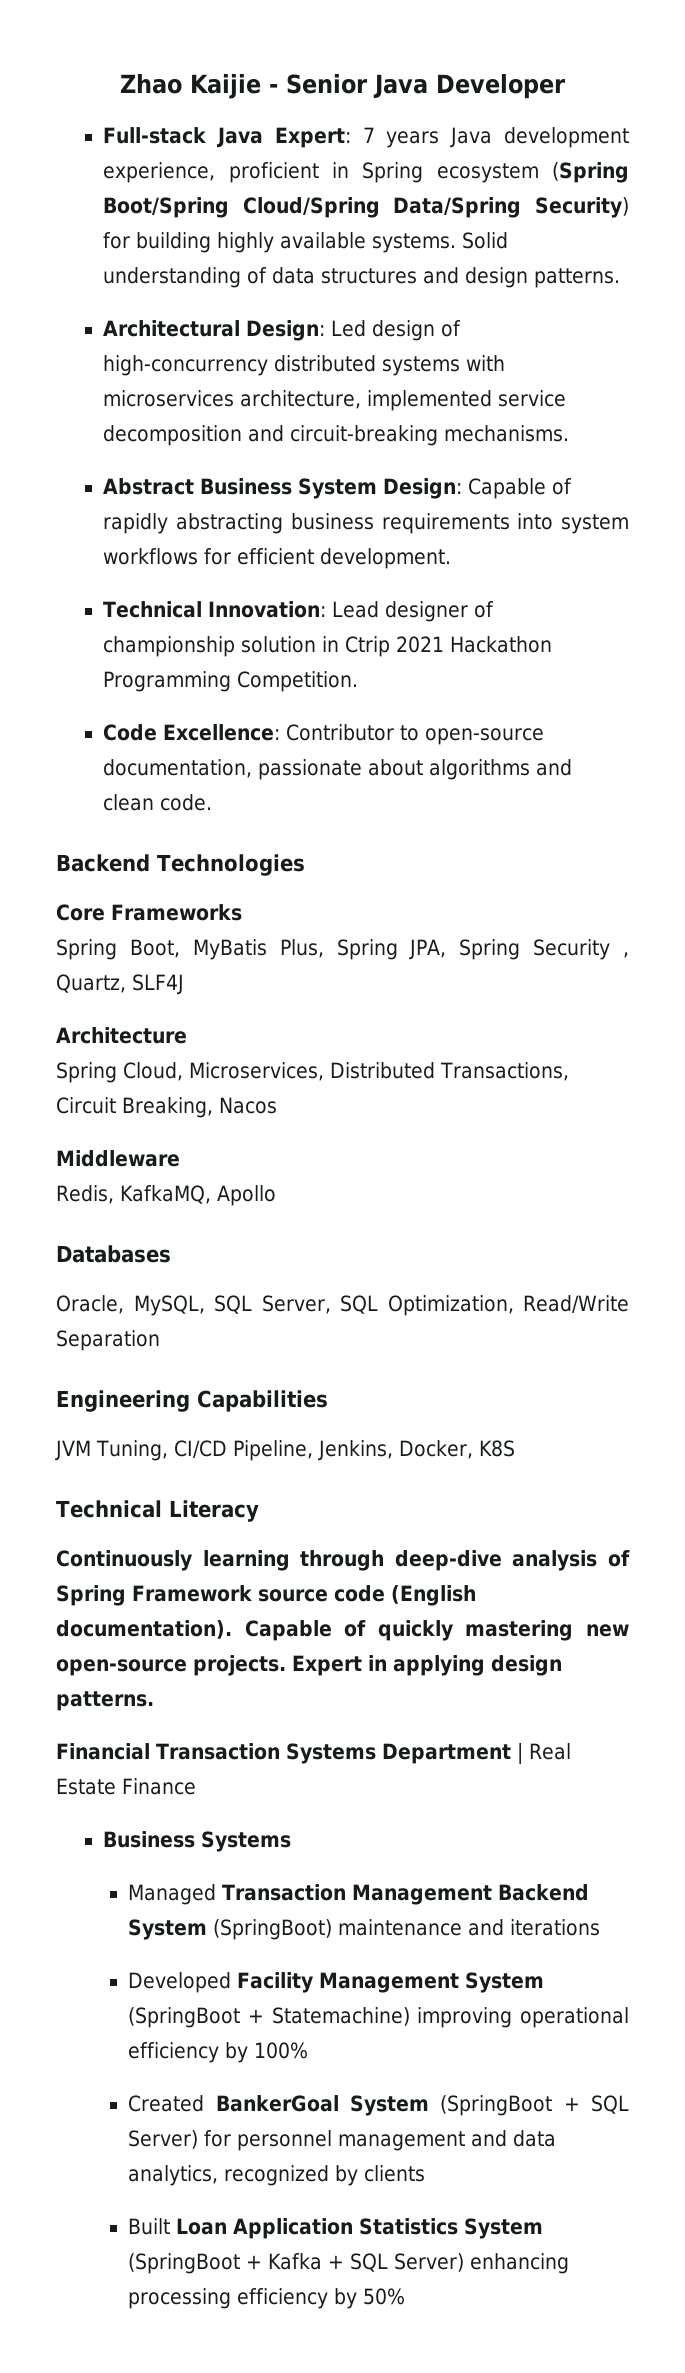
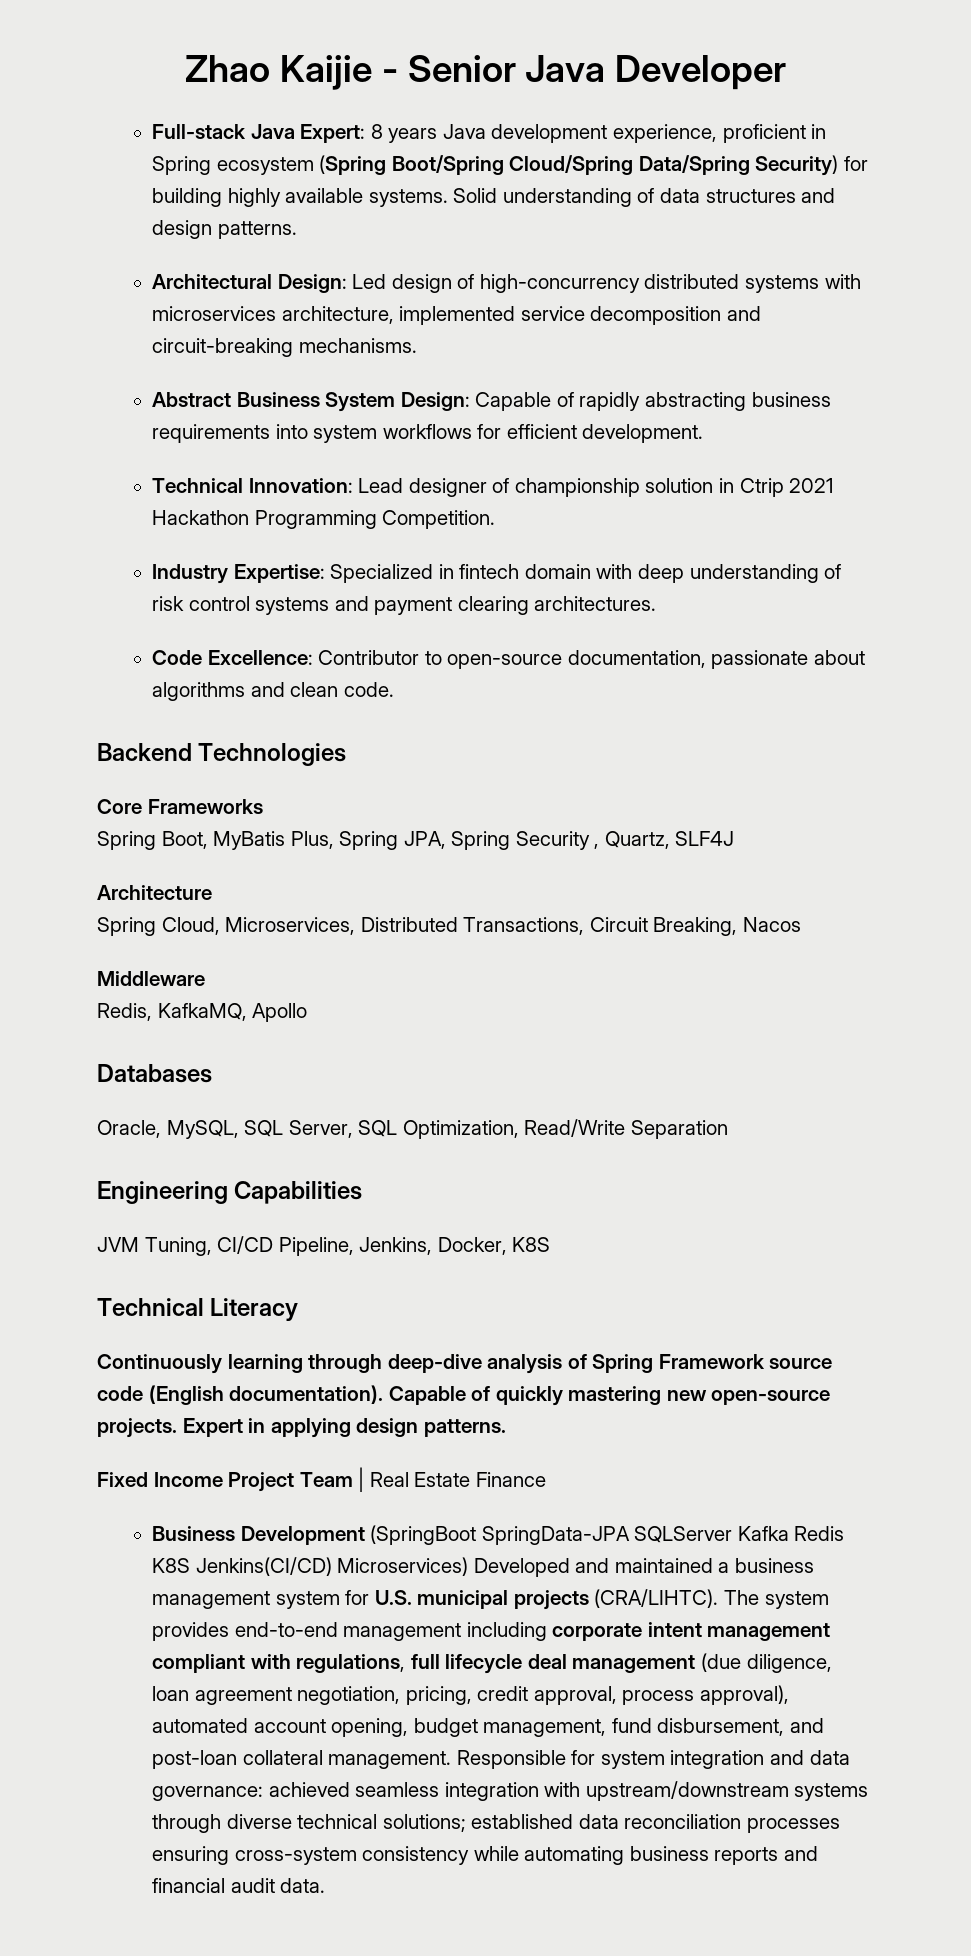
[362,127,375,143] 7 -> [370,124,383,139] 8
(359, 681) none -> [152,564,842,584] [152,596,657,615] // Industry Expertise: Specialized in fintech domain with deep understanding of risk control systems and payment clearing architectures.
[56,1743,511,1764] Financial Transaction Systems Department -> [97,1472,353,1492] Fixed Income Project Team
[201,1831,292,1852] [128,1884,590,1905] [128,1919,601,1940] [128,1972,545,1993] [128,2007,629,2028] [128,2042,309,2063] [128,2095,629,2116] [128,2130,557,2151] [128,2165,426,2186] [128,2218,544,2239] [128,2253,570,2274] [128,2288,406,2309] Systems // Managed Transaction Management Backend System (SpringBoot) maintenance and iterations // Developed Facility Management System (SpringBoot + Statemachine) improving operational efficiency by 100% // Created BankerGoal System (SpringBoot + SQL Server) for personnel management and data analytics, recognized by clients // Built Loan Application Statistics System (SpringBoot + Kafka + SQL Server) enhancing processing efficiency by 50% -> [240,1525,845,1545] [152,1557,815,1577] [152,1589,829,1610] [152,1622,831,1641] [152,1653,832,1674] [152,1685,790,1705] [152,1718,825,1737] [152,1750,850,1769] [152,1781,869,1801] [152,1814,841,1833] [152,1846,819,1865] [152,1878,326,1893] Development (SpringBoot SpringData-JPA SQLServer Kafka Redis K8S Jenkins(CI/CD) Microservices) Developed and maintained a business management system for U.S. municipal projects (CRA/LIHTC). The system provides end-to-end management including corporate intent management compliant with regulations, full lifecycle deal management (due diligence, loan agreement negotiation, pricing, credit approval, process approval), automated account opening, budget management, fund disbursement, and post-loan collateral management. Responsible for system integration and data governance: achieved seamless integration with upstream/downstream systems through diverse technical solutions; established data reconciliation processes ensuring cross-system consistency while automating business reports and financial audit data.

